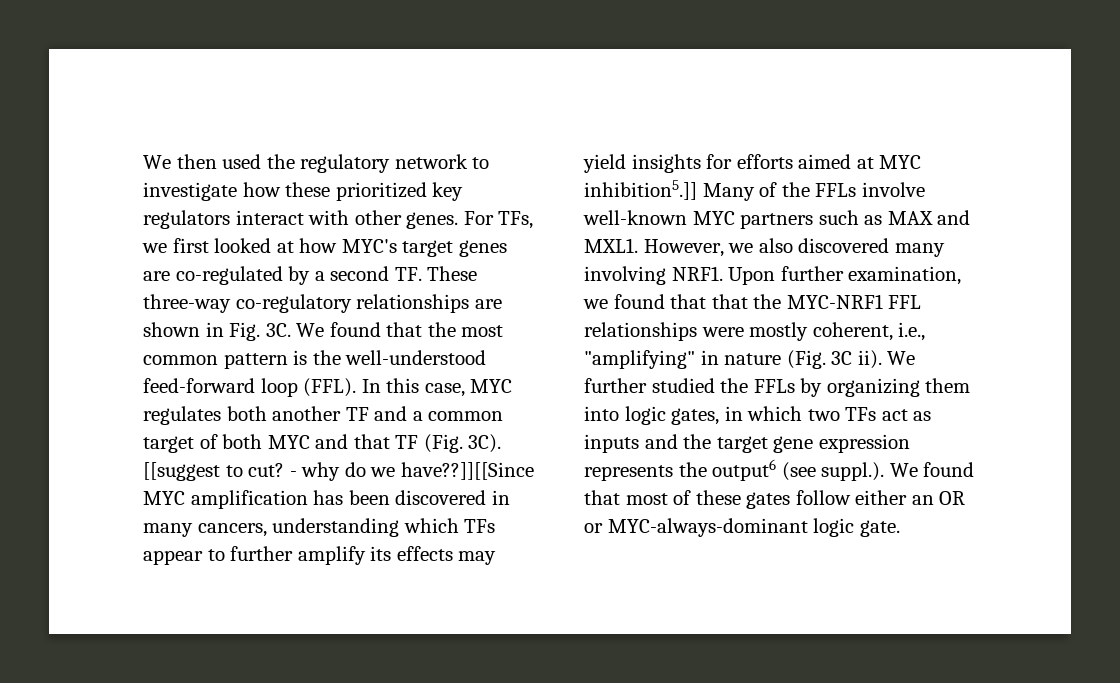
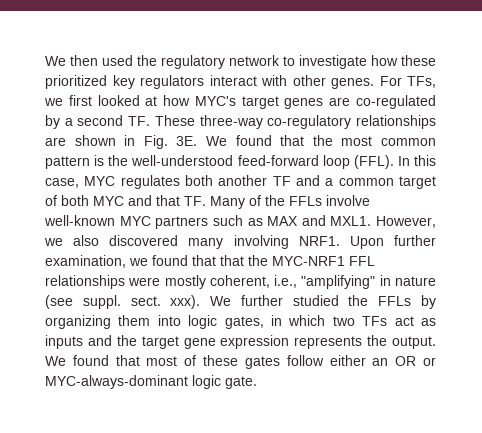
[265,323,291,337] 3C. -> [176,136,198,146] 3E.
[395,434,502,453] [143,462,534,481] [143,490,510,509] [143,518,496,537] [143,546,497,565] [583,154,922,173] [584,180,697,200] TF (Fig. 3C). [[suggest to cut? - why do we have??]][[Since MYC amplification has been discovered in many cancers, understanding which TFs appear to further amplify its effects may yield insights for efforts aimed at MYC inhibition5.]] -> [184,196,206,206] TF.
[786,350,882,369] (Fig. 3C ii). -> [45,295,201,309] (see suppl. sect. xxx).
[712,459,885,481] output6 (see suppl.). -> [392,336,436,349] output.

